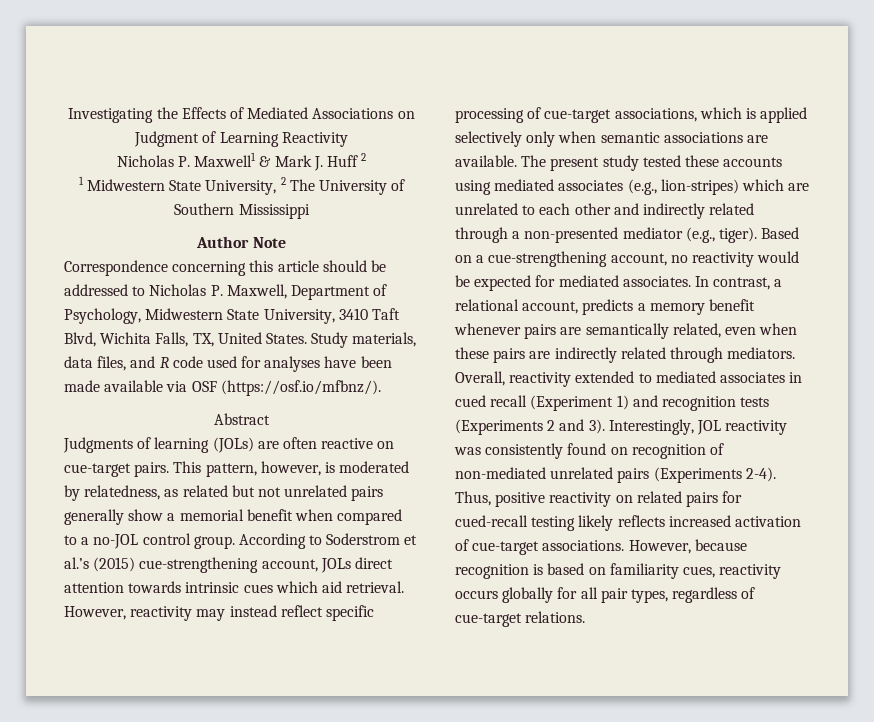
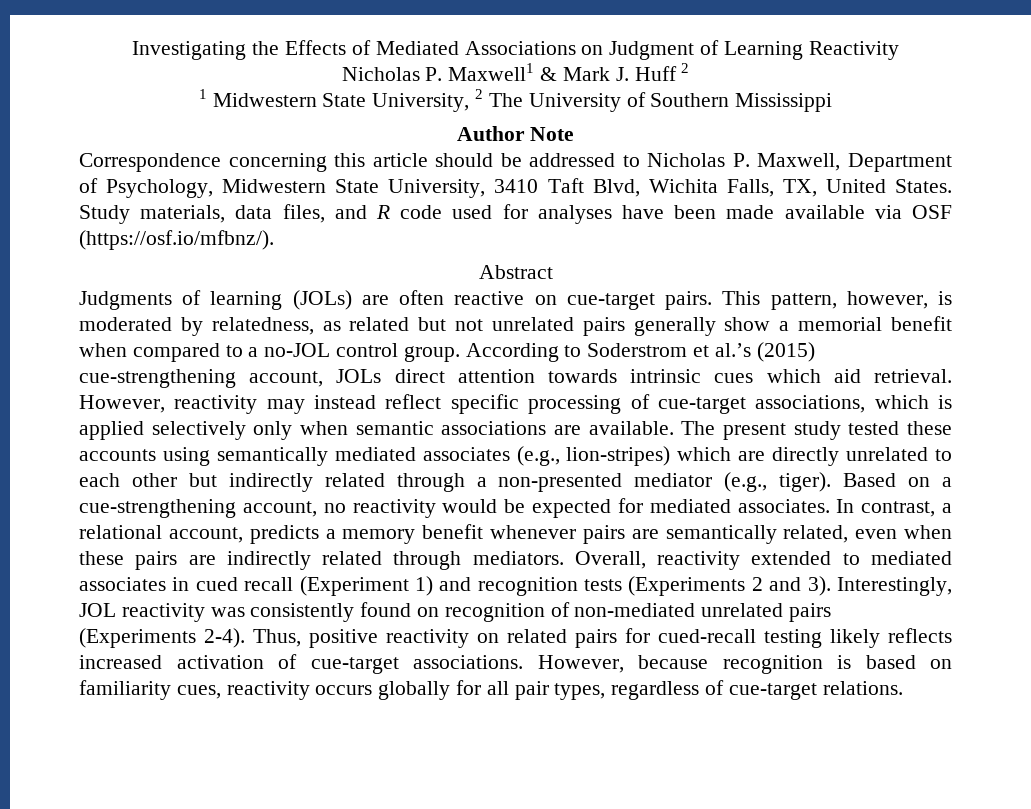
(491, 187) none -> [216,447,328,466] semantically
(810, 187) none -> [772,447,840,466] directly
[613,203,639,215] and -> [188,473,217,487] but

